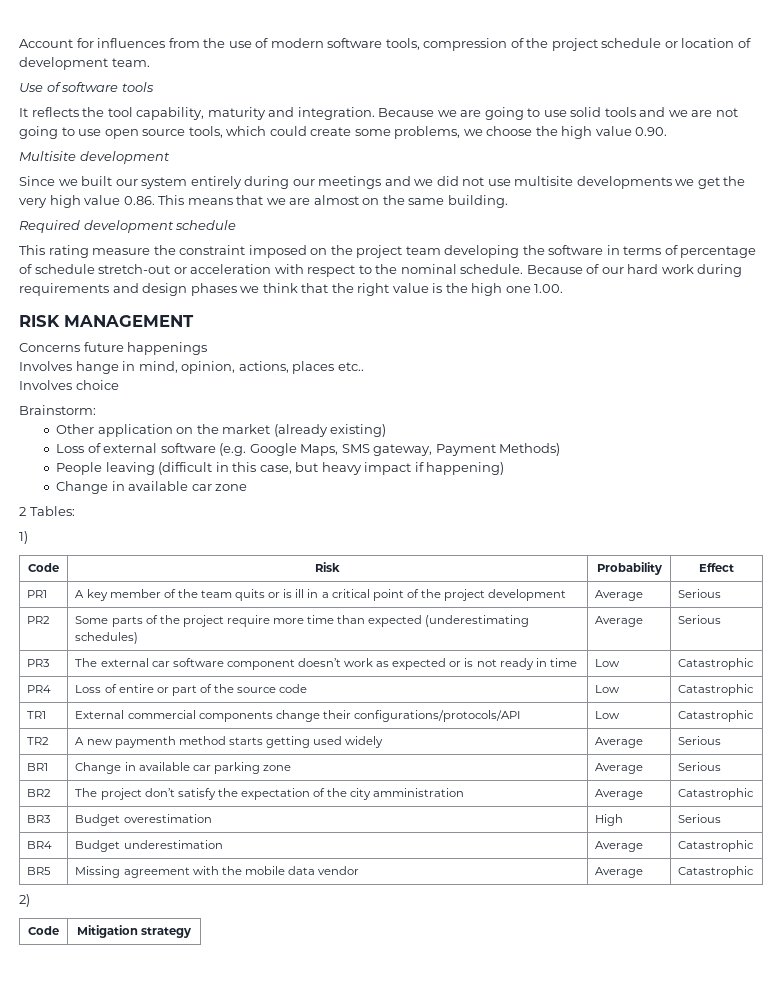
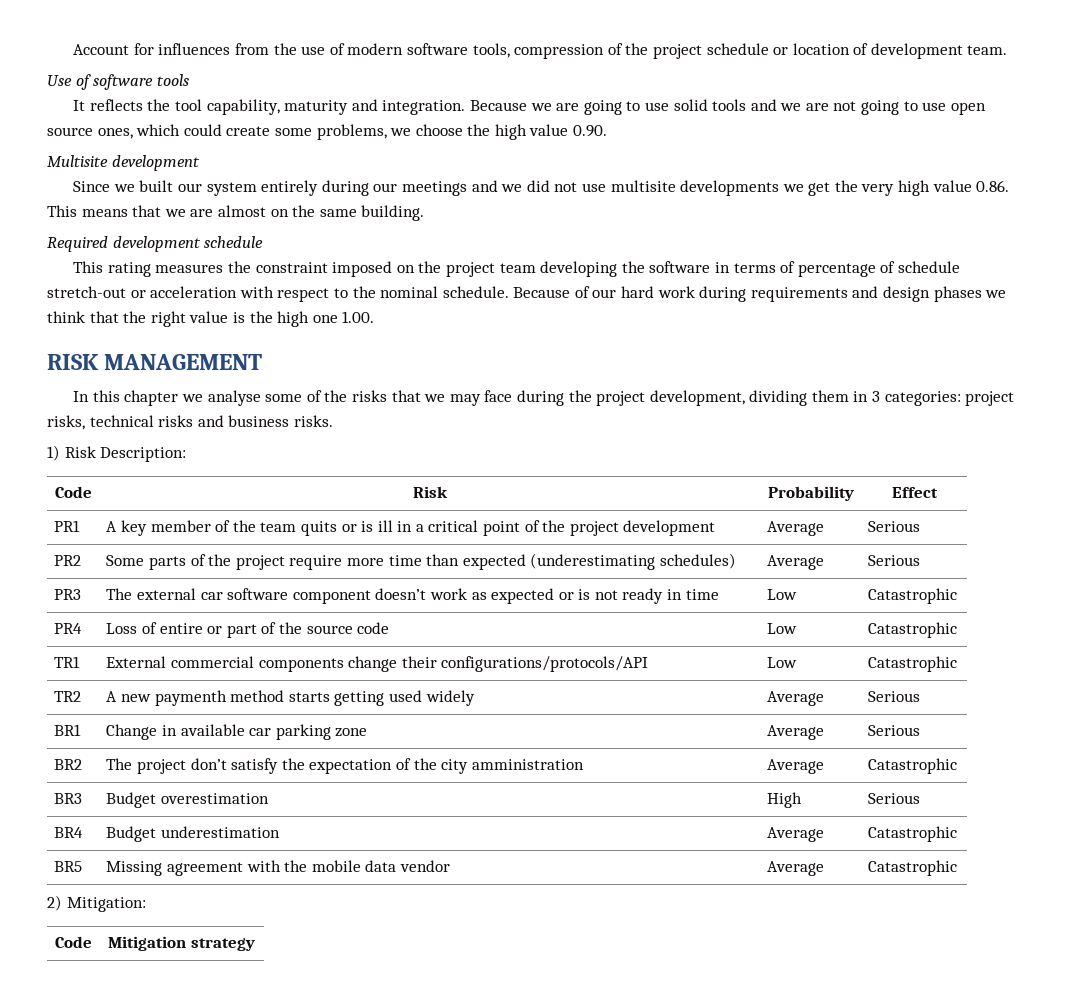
[188,126,223,138] tools, -> [97,128,133,139] ones,
[92,248,151,255] measure -> [155,264,224,273] measures
[19,342,208,355] [19,361,364,374] [19,380,119,390] [19,405,96,415] [56,424,387,437] [56,443,561,456] [56,462,505,475] [56,481,248,494] [19,506,75,516] Concerns future happenings // Involves hange in mind, opinion, actions, places etc.. // Involves choice // Brainstorm: // Other application on the market (already existing) // Loss of external software (e.g. Google Maps, SMS gateway, Payment Methods) // People leaving (difficult in this case, but heavy impact if happening) // Change in available car zone // 2 Tables: -> [73,390,1015,406] [47,415,333,430] In this chapter we analyse some of the risks that we may face during the project development, dividing them in 3 categories: project risks, technical risks and business risks.
(28, 537) none -> [64,446,187,462] Risk Description:
(30, 900) none -> [66,897,146,912] Mitigation:

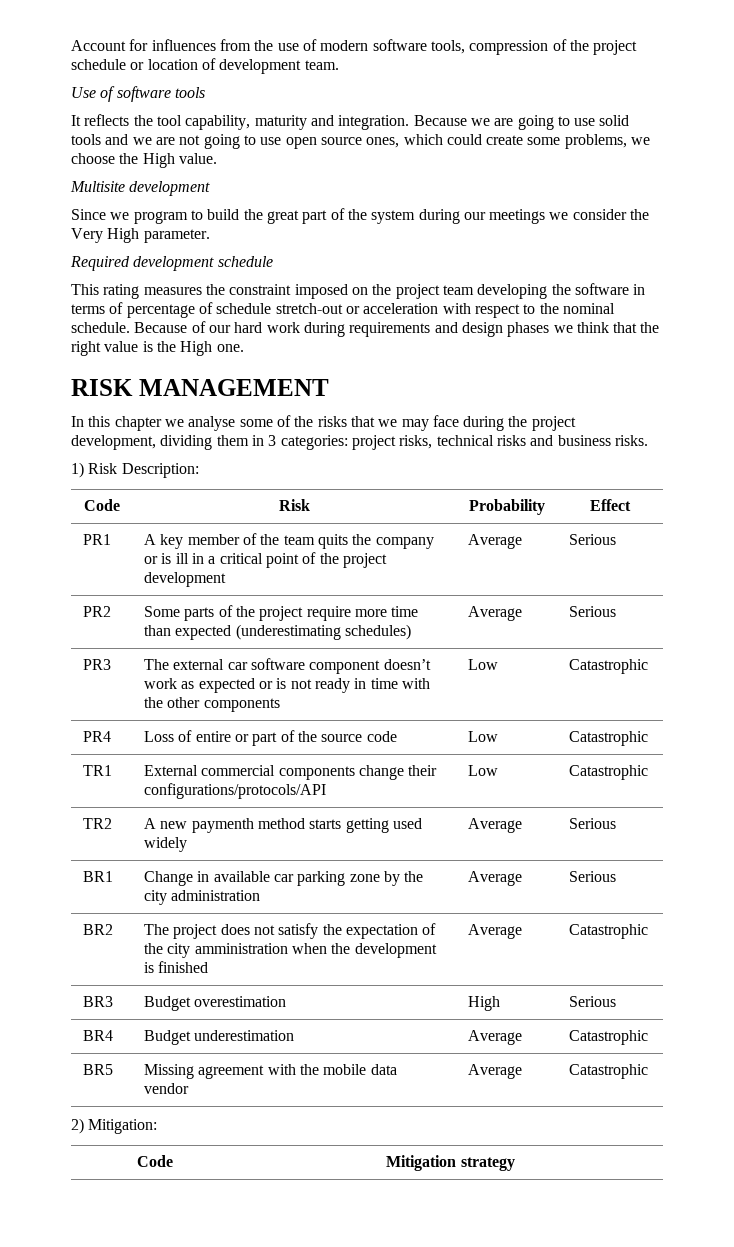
[494,124,608,140] high value 0.90. -> [142,153,217,168] High value.
[139,180,1010,196] [47,205,425,221] built our system entirely during our meetings and we did not use multisite developments we get the very high value 0.86. This means that we are almost on the same building. -> [133,208,650,224] [71,228,210,243] program to build the great part of the system during our meetings we consider the Very High parameter.
[277,311,375,327] high one 1.00. -> [180,341,244,356] High one.
(337, 528) none -> [352,534,434,549] the company
(719, 594) none -> [401,678,430,689] [144,697,280,712] with the other components
(368, 732) none -> [383,871,424,886] [144,890,261,905] by the city administration
[190,758,227,770] don’t -> [220,924,276,935] does not
(584, 764) none -> [292,943,437,958] [144,961,209,973] when the development is finished

